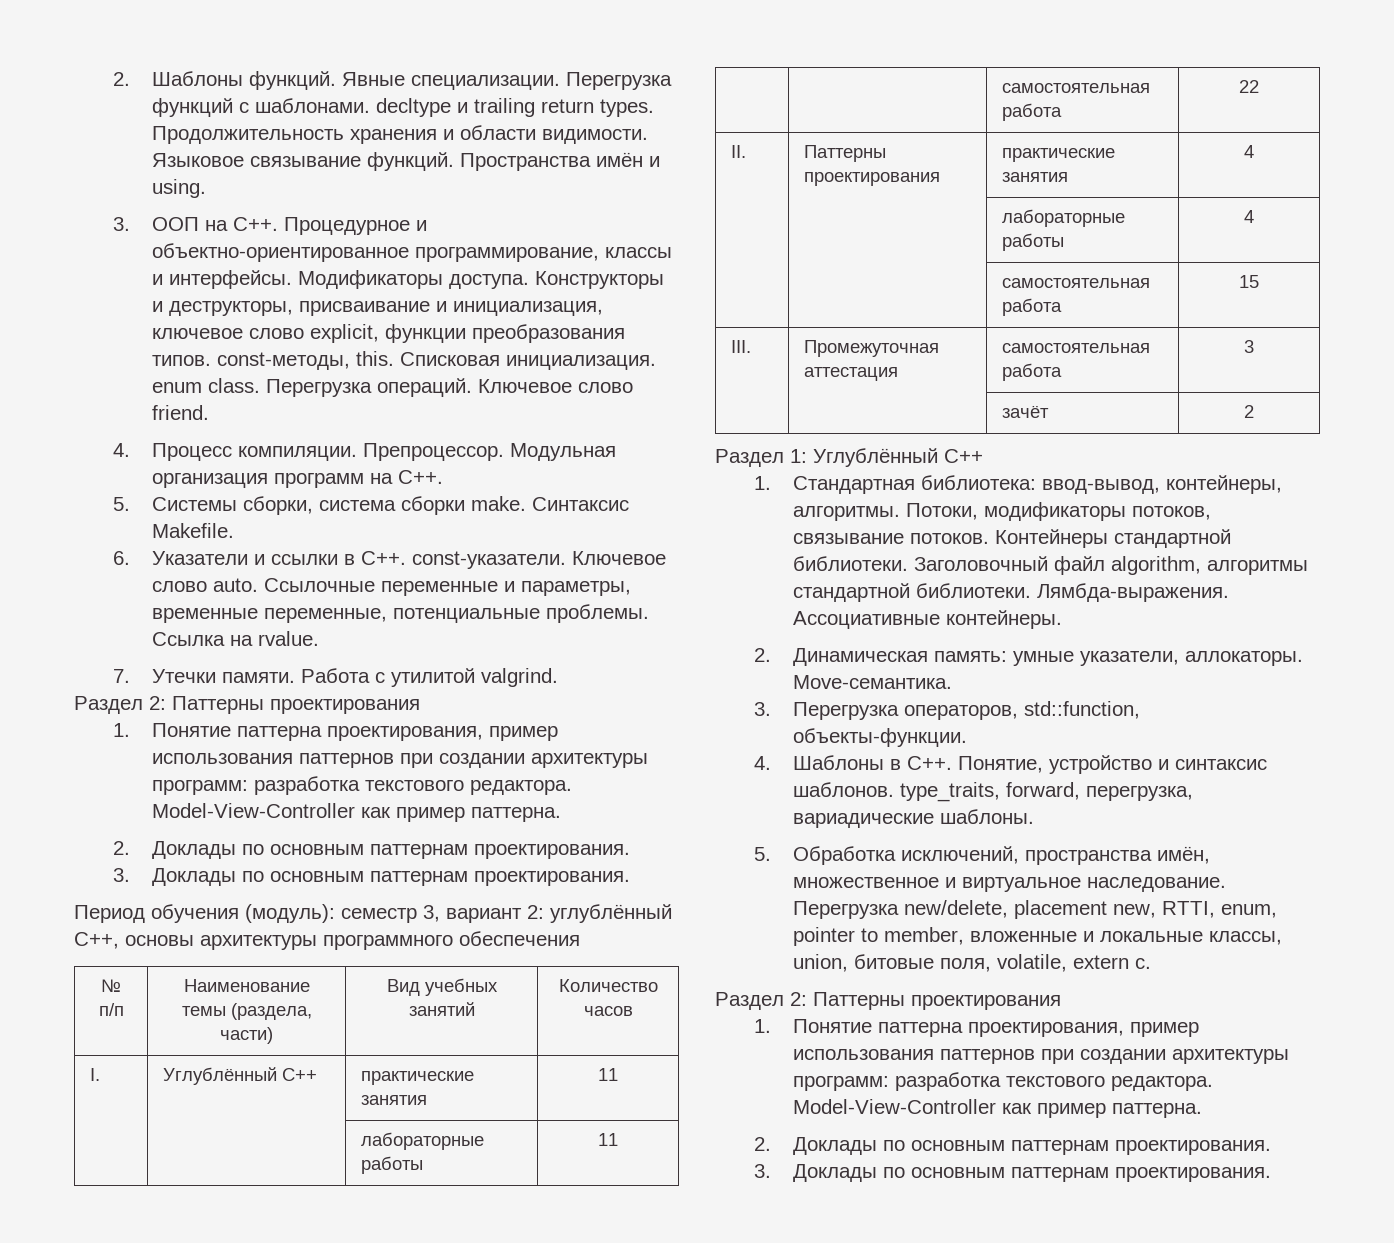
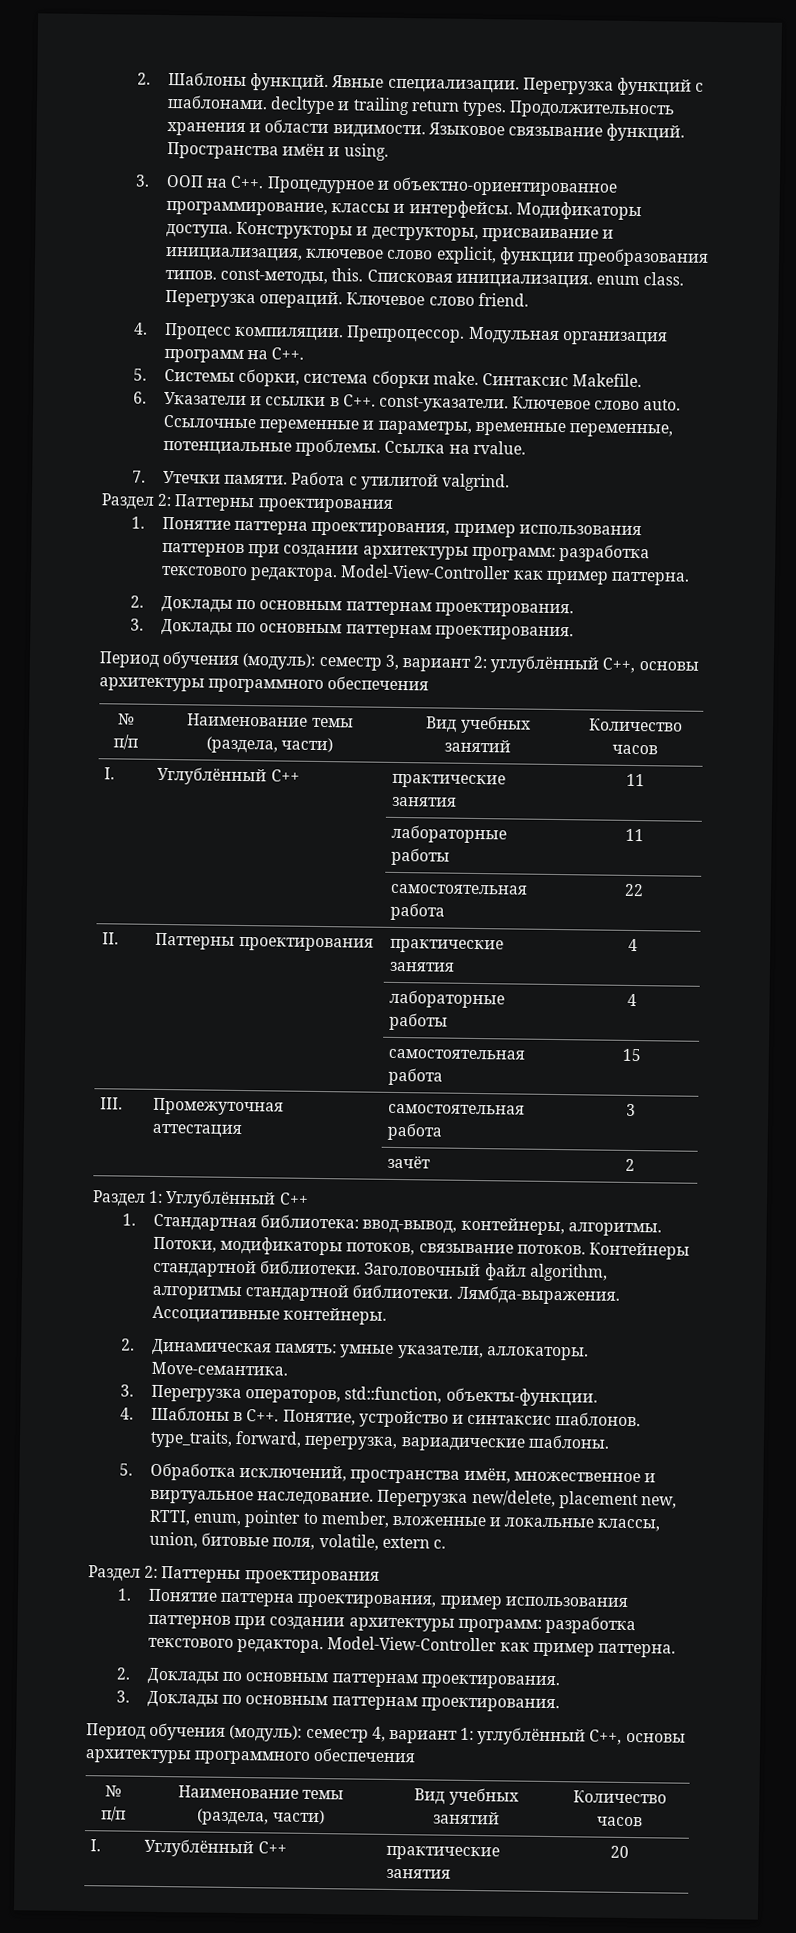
(1272, 1174) none -> [86,1722,686,1746] [85,1747,417,1765] [104,1785,122,1797] [100,1806,126,1822] [177,1785,345,1800] [197,1808,325,1826] [414,1787,519,1806] [433,1811,500,1825] [573,1790,667,1804] [597,1816,643,1827] [90,1839,102,1852] [144,1838,287,1858] [386,1845,501,1861] [386,1868,452,1879] [609,1845,629,1859] // Период обучения (модуль): семестр 4, вариант 1: углублённый C++, основы архитектуры программного обеспечения // № п/п | Наименование темы (раздела, части) | Вид учебных занятий | Количество часов // I. | Углублённый C++ | практические занятия | 20

